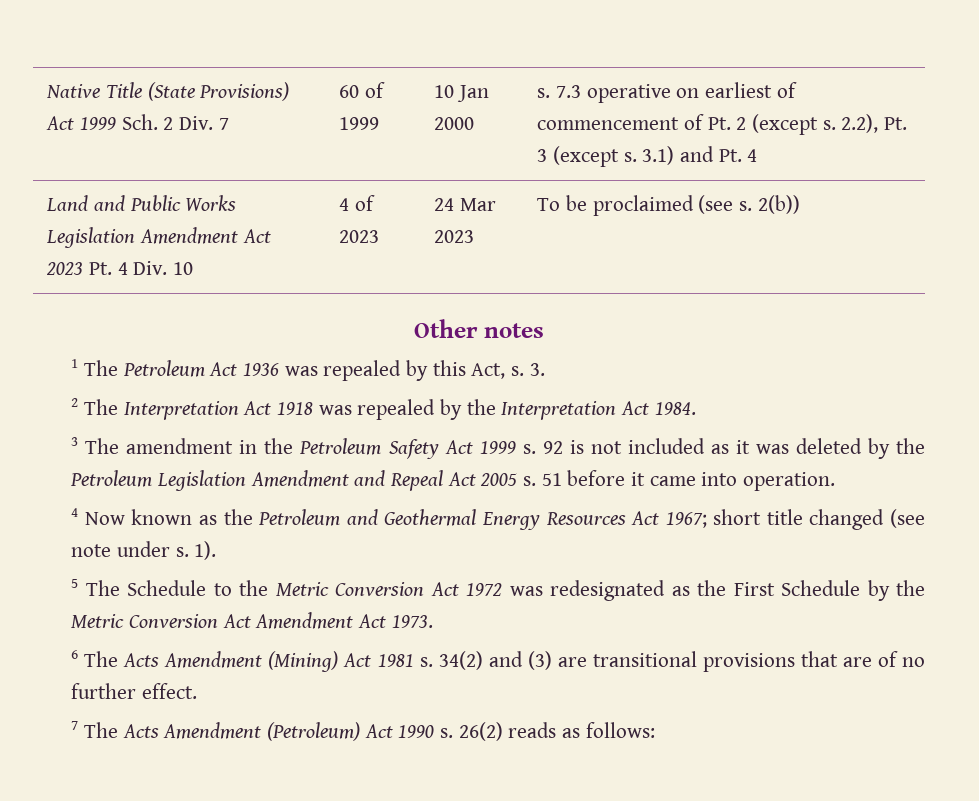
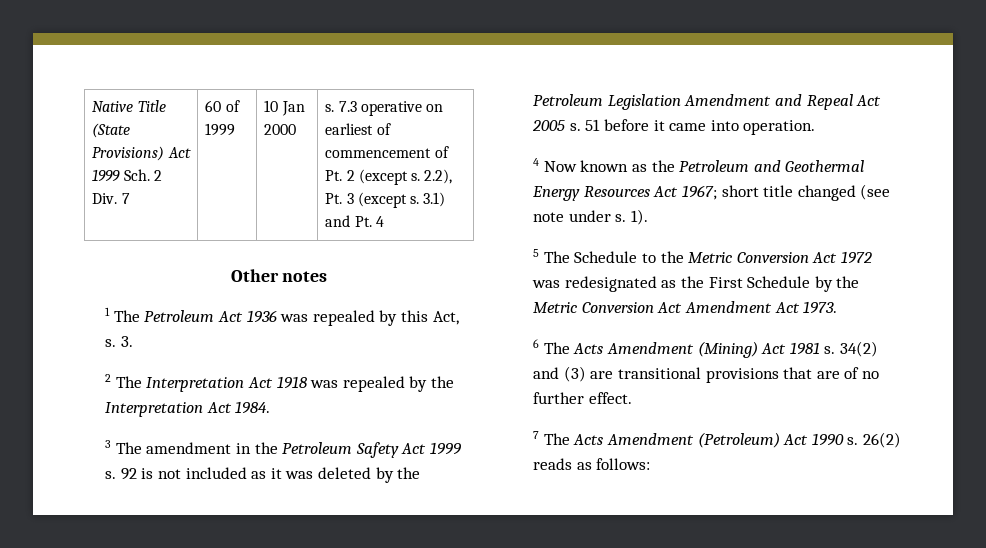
[46,195,237,211] [46,227,271,248] [46,261,193,275] [339,195,375,211] [339,230,380,243] [434,198,496,211] [434,230,475,243] [537,195,800,216] // Land and Public Works Legislation Amendment Act 2023 Pt. 4 Div. 10 | 4 of 2023 | 24 Mar 2023 | To be proclaimed (see s. 2(b)) -> (384, 221) none

